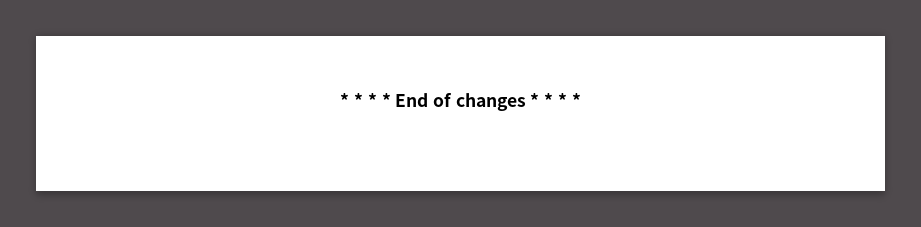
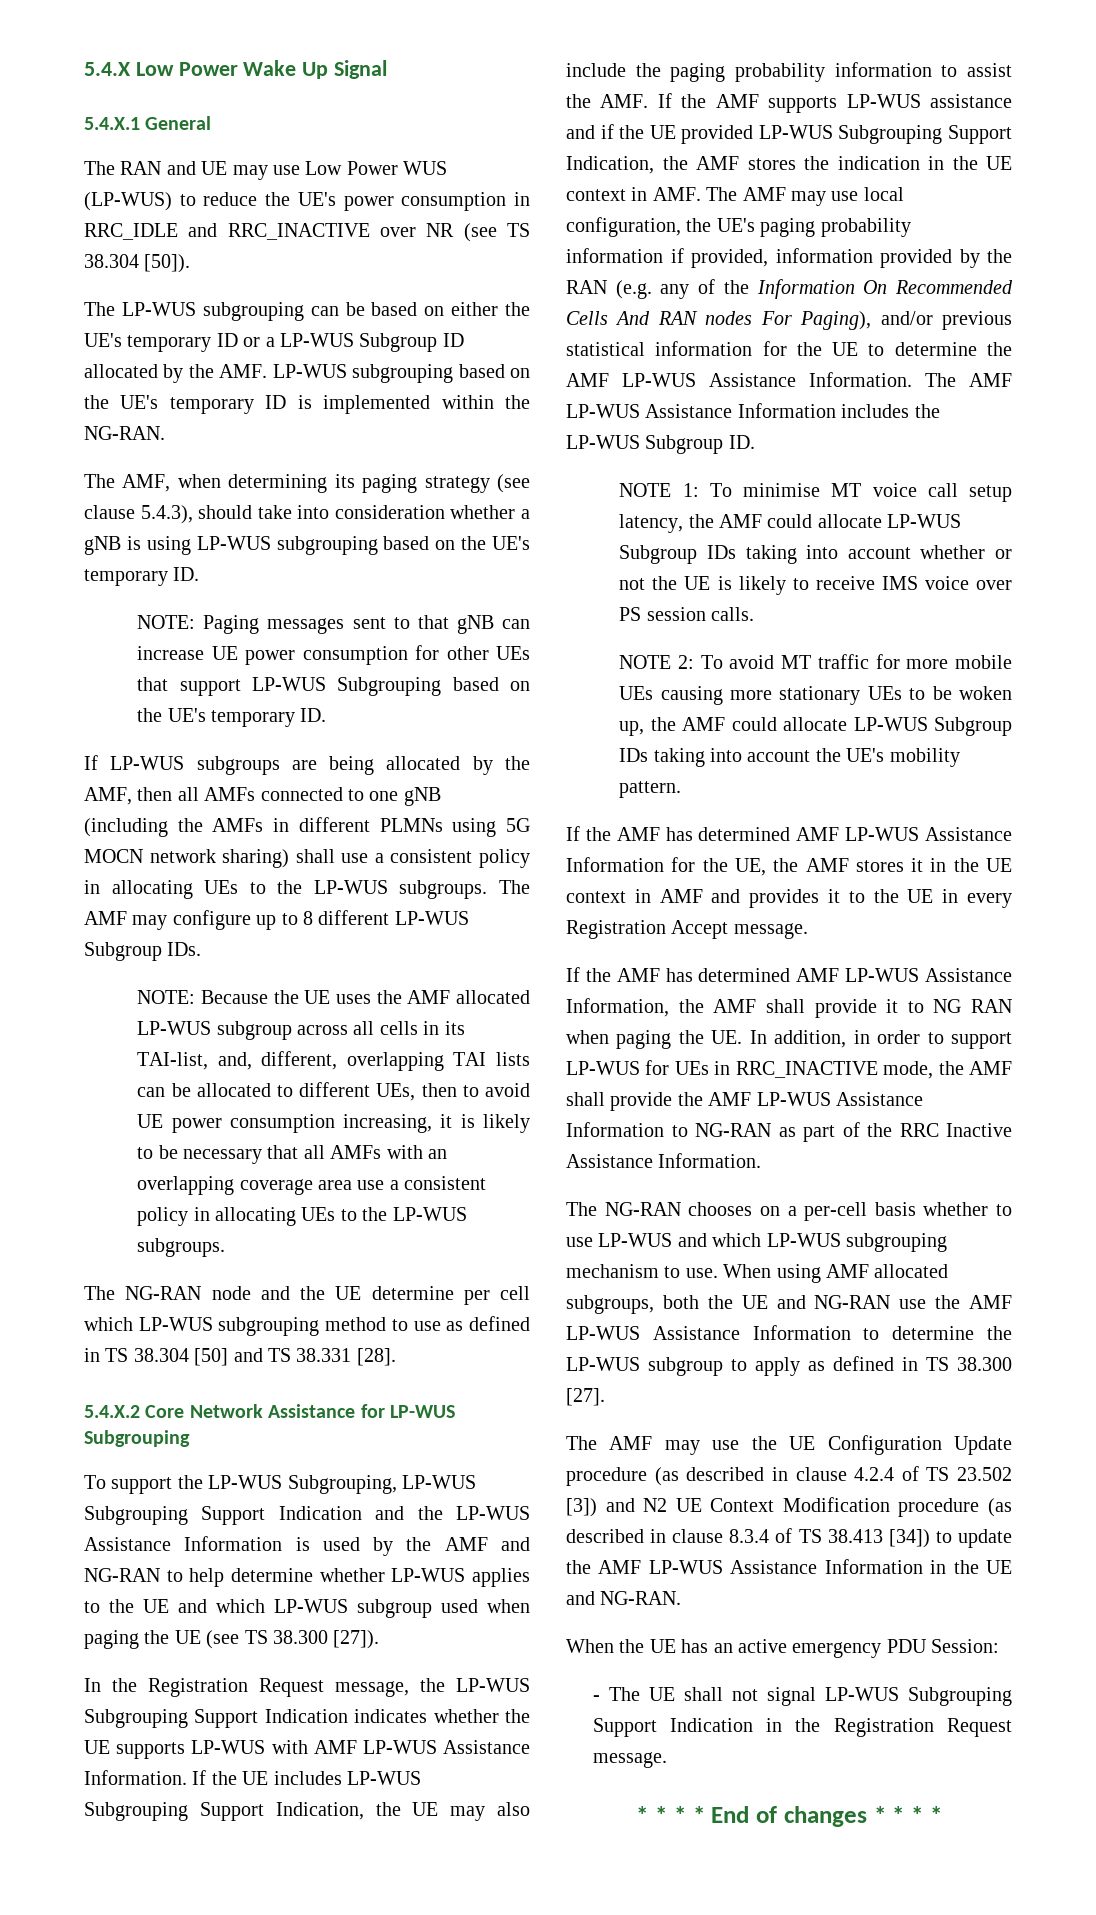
(340, 100) none -> [84,60,388,79] [84,116,212,130] [84,161,448,180] [84,192,530,211] [84,223,530,242] [84,254,191,273] [84,302,530,321] [84,333,464,352] [84,364,530,383] [84,395,530,414] [84,426,165,440] [84,474,530,493] [84,505,530,524] [84,536,530,555] [84,567,200,586] [137,615,530,634] [137,645,531,665] [137,677,530,696] [137,708,327,727] [84,755,530,775] [84,787,441,806] [84,817,530,837] [84,849,530,868] [84,880,530,899] [84,910,469,930] [84,942,202,961] [137,990,530,1004] [137,1021,465,1040] [137,1051,530,1071] [137,1082,531,1101] [137,1114,530,1133] [137,1145,448,1164] [137,1176,487,1195] [137,1207,467,1226] [137,1238,226,1257] [84,1286,530,1305] [84,1316,530,1336] [84,1348,396,1366] [84,1404,455,1418] [84,1430,190,1447] [84,1475,476,1494] [84,1506,530,1525] [84,1536,530,1556] [84,1568,530,1587] [84,1599,530,1618] [84,1630,380,1649] [84,1678,530,1697] [84,1709,530,1728] [84,1740,530,1759] [84,1770,421,1785] [84,1802,530,1821] [566,62,1012,82] [566,93,1012,113] [566,124,1012,144] [566,156,1012,174] [566,187,904,206] [566,217,911,237] [566,248,1012,268] [566,279,1013,299] [566,311,1012,330] [566,341,1012,356] [566,372,1012,387] [566,403,940,418] [566,435,755,454] [619,483,1013,502] [619,514,962,533] [619,545,1012,564] [619,576,1012,595] [619,607,755,621] [619,654,1013,669] [619,686,1012,705] [619,717,1012,736] [619,748,960,767] [619,781,682,798] [566,826,1012,841] [566,857,1013,876] [566,889,1012,908] [566,920,808,939] [566,967,1012,982] [566,998,1012,1018] [566,1030,1012,1049] [566,1060,1012,1079] [566,1092,923,1111] [566,1122,1012,1142] [566,1153,762,1168] [566,1202,1012,1221] [566,1233,947,1252] [566,1264,949,1283] [566,1295,1012,1314] [566,1325,1012,1340] [566,1356,1012,1376] [566,1388,605,1406] [566,1435,1012,1455] [566,1466,1012,1486] [566,1497,1012,1517] [566,1528,1013,1548] [566,1559,1012,1574] [566,1591,682,1605] [566,1639,1000,1658] [592,1687,1012,1706] [592,1718,1012,1737] [592,1752,667,1768] 5.4.X Low Power Wake Up Signal // 5.4.X.1 General // The RAN and UE may use Low Power WUS (LP-WUS) to reduce the UE's power consumption in RRC_IDLE and RRC_INACTIVE over NR (see TS 38.304 [50]). // The LP-WUS subgrouping can be based on either the UE's temporary ID or a LP-WUS Subgroup ID allocated by the AMF. LP-WUS subgrouping based on the UE's temporary ID is implemented within the NG-RAN. // The AMF, when determining its paging strategy (see clause 5.4.3), should take into consideration whether a gNB is using LP-WUS subgrouping based on the UE's temporary ID. // NOTE: Paging messages sent to that gNB can increase UE power consumption for other UEs that support LP-WUS Subgrouping based on the UE's temporary ID. // If LP-WUS subgroups are being allocated by the AMF, then all AMFs connected to one gNB (including the AMFs in different PLMNs using 5G MOCN network sharing) shall use a consistent policy in allocating UEs to the LP-WUS subgroups. The AMF may configure up to 8 different LP-WUS Subgroup IDs. // NOTE: Because the UE uses the AMF allocated LP-WUS subgroup across all cells in its TAI-list, and, different, overlapping TAI lists can be allocated to different UEs, then to avoid UE power consumption increasing, it is likely to be necessary that all AMFs with an overlapping coverage area use a consistent policy in allocating UEs to the LP-WUS subgroups. // The NG-RAN node and the UE determine per cell which LP-WUS subgrouping method to use as defined in TS 38.304 [50] and TS 38.331 [28]. // 5.4.X.2 Core Network Assistance for LP-WUS Subgrouping // To support the LP-WUS Subgrouping, LP-WUS Subgrouping Support Indication and the LP-WUS Assistance Information is used by the AMF and NG-RAN to help determine whether LP-WUS applies to the UE and which LP-WUS subgroup used when paging the UE (see TS 38.300 [27]). // In the Registration Request message, the LP-WUS Subgrouping Support Indication indicates whether the UE supports LP-WUS with AMF LP-WUS Assistance Information. If the UE includes LP-WUS Subgrouping Support Indication, the UE may also include the paging probability information to assist the AMF. If the AMF supports LP-WUS assistance and if the UE provided LP-WUS Subgrouping Support Indication, the AMF stores the indication in the UE context in AMF. The AMF may use local configuration, the UE's paging probability information if provided, information provided by the RAN (e.g. any of the Information On Recommended Cells And RAN nodes For Paging), and/or previous statistical information for the UE to determine the AMF LP-WUS Assistance Information. The AMF LP-WUS Assistance Information includes the LP-WUS Subgroup ID. // NOTE 1: To minimise MT voice call setup latency, the AMF could allocate LP-WUS Subgroup IDs taking into account whether or not the UE is likely to receive IMS voice over PS session calls. // NOTE 2: To avoid MT traffic for more mobile UEs causing more stationary UEs to be woken up, the AMF could allocate LP-WUS Subgroup IDs taking into account the UE's mobility pattern. // If the AMF has determined AMF LP-WUS Assistance Information for the UE, the AMF stores it in the UE context in AMF and provides it to the UE in every Registration Accept message. // If the AMF has determined AMF LP-WUS Assistance Information, the AMF shall provide it to NG RAN when paging the UE. In addition, in order to support LP-WUS for UEs in RRC_INACTIVE mode, the AMF shall provide the AMF LP-WUS Assistance Information to NG-RAN as part of the RRC Inactive Assistance Information. // The NG-RAN chooses on a per-cell basis whether to use LP-WUS and which LP-WUS subgrouping mechanism to use. When using AMF allocated subgroups, both the UE and NG-RAN use the AMF LP-WUS Assistance Information to determine the LP-WUS subgroup to apply as defined in TS 38.300 [27]. // The AMF may use the UE Configuration Update procedure (as described in clause 4.2.4 of TS 23.502 [3]) and N2 UE Context Modification procedure (as described in clause 8.3.4 of TS 38.413 [34]) to update the AMF LP-WUS Assistance Information in the UE and NG-RAN. // When the UE has an active emergency PDU Session: // - The UE shall not signal LP-WUS Subgrouping Support Indication in the Registration Request message. //

